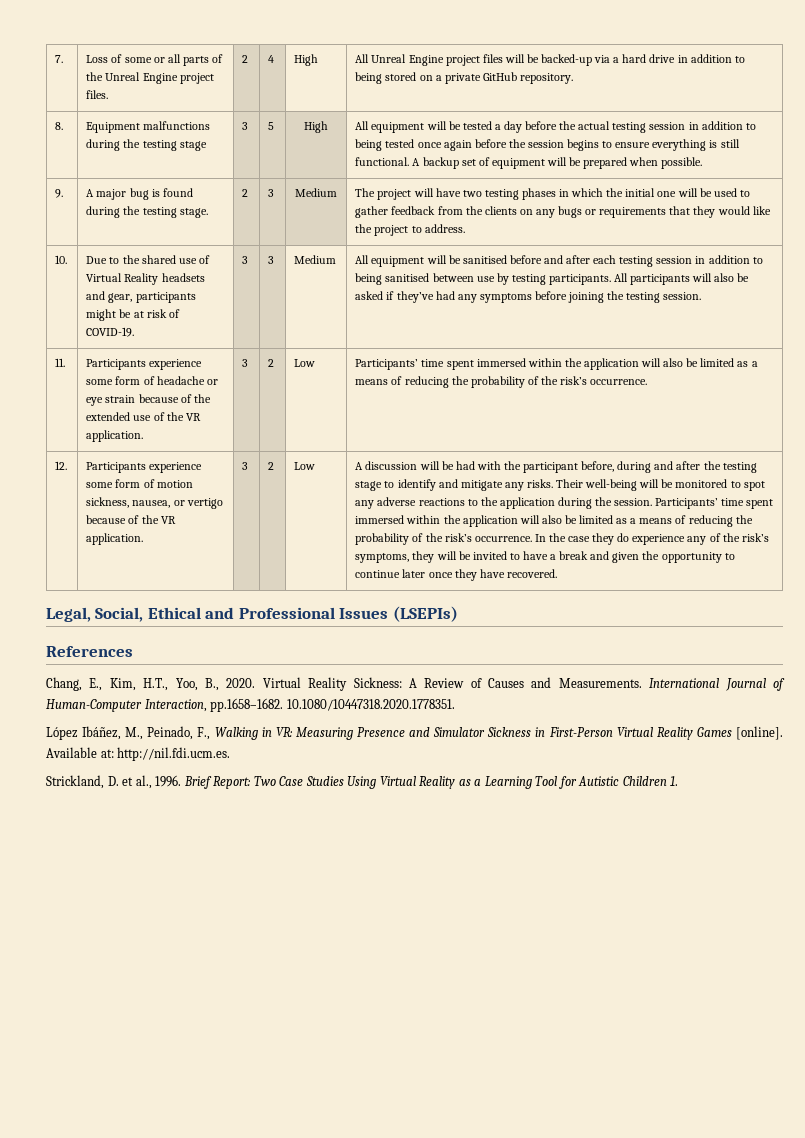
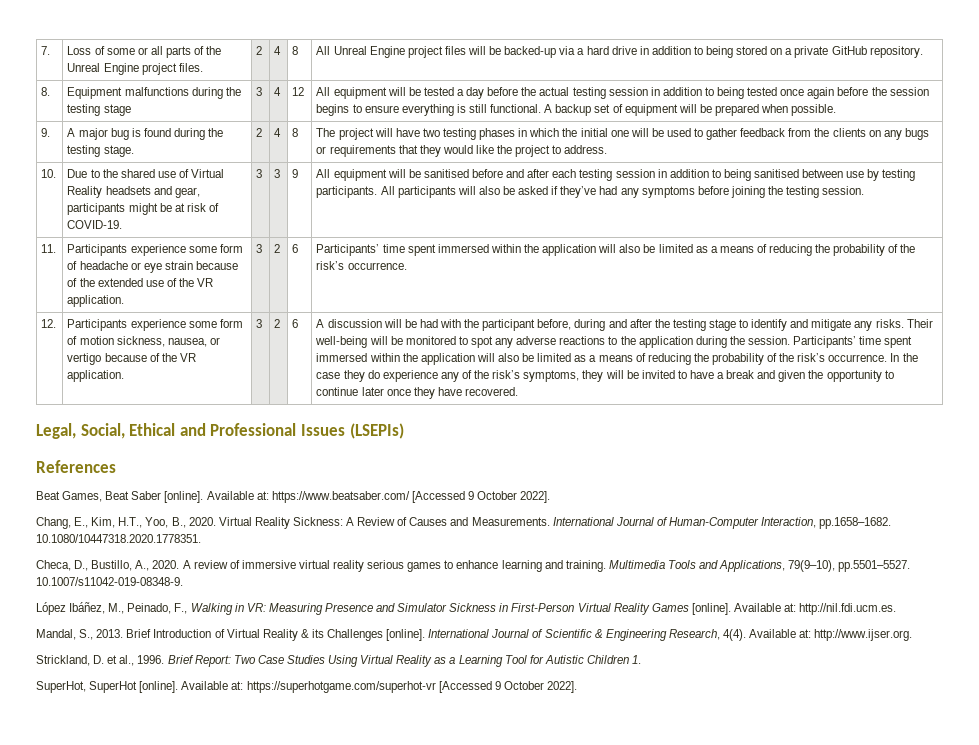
[294,54,319,66] High -> [292,46,299,55] 8
[268,122,275,130] [304,121,328,133] 5 | High -> [274,87,282,96] [292,87,305,96] 4 | 12
[268,189,275,197] [295,188,337,197] 3 | Medium -> [274,128,282,137] [292,128,299,137] 4 | 8
[294,255,337,264] Medium -> [292,169,299,178] 9
[294,359,316,367] Low -> [292,244,299,253] 6
[294,462,316,470] Low -> [292,319,299,328] 6
(133, 651) none -> [36,491,551,503] // Beat Games, Beat Saber [online]. Available at: https://www.beatsaber.com/ [Accessed 9 October 2022].
(455, 705) none -> [36,560,911,572] [36,577,183,586] // Checa, D., Bustillo, A., 2020. A review of immersive virtual reality serious games to enhance learning and training. Multimedia Tools and Applications, 79(9–10), pp.5501–5527. 10.1007/s11042-019-08348-9.
(231, 754) none -> [36,629,913,641] // Mandal, S., 2013. Brief Introduction of Virtual Reality & its Challenges [online]. International Journal of Scientific & Engineering Research, 4(4). Available at: http://www.ijser.org.
(679, 781) none -> [36,681,577,693] // SuperHot, SuperHot [online]. Available at: https://superhotgame.com/superhot-vr [Accessed 9 October 2022].

